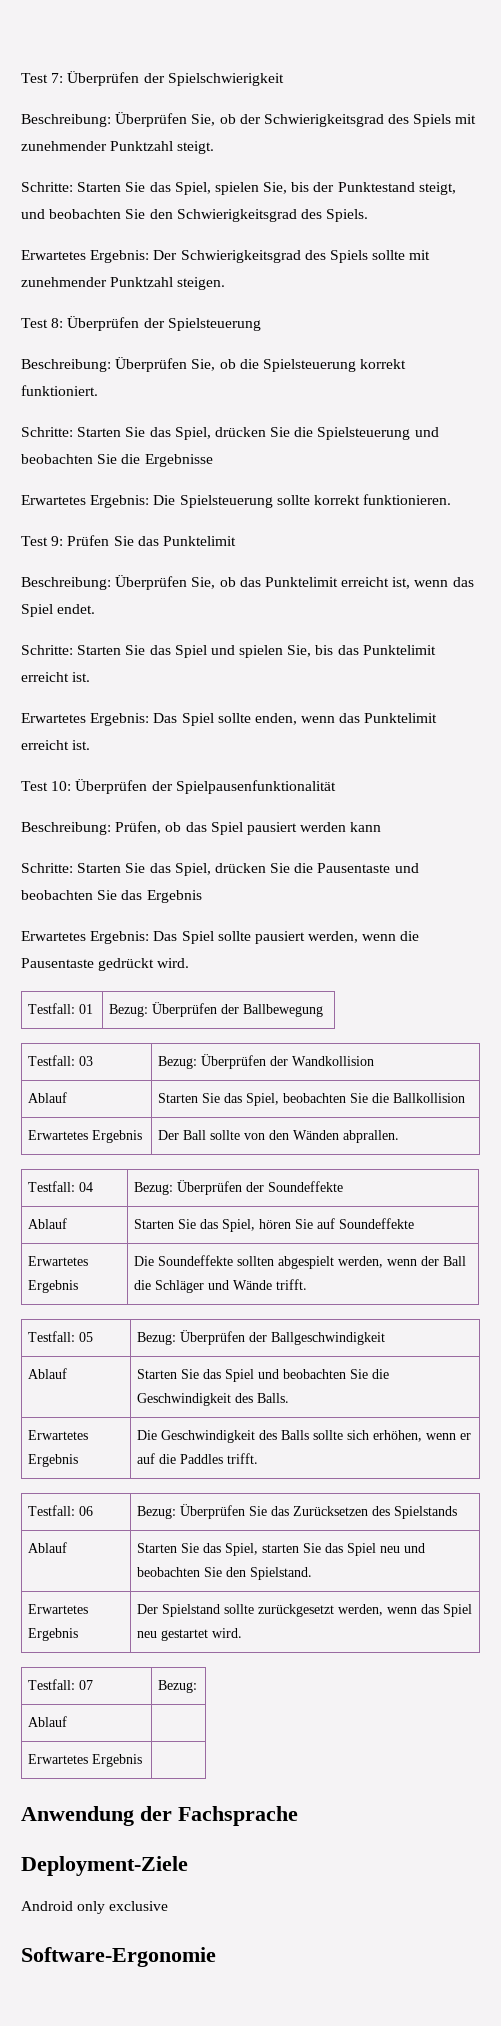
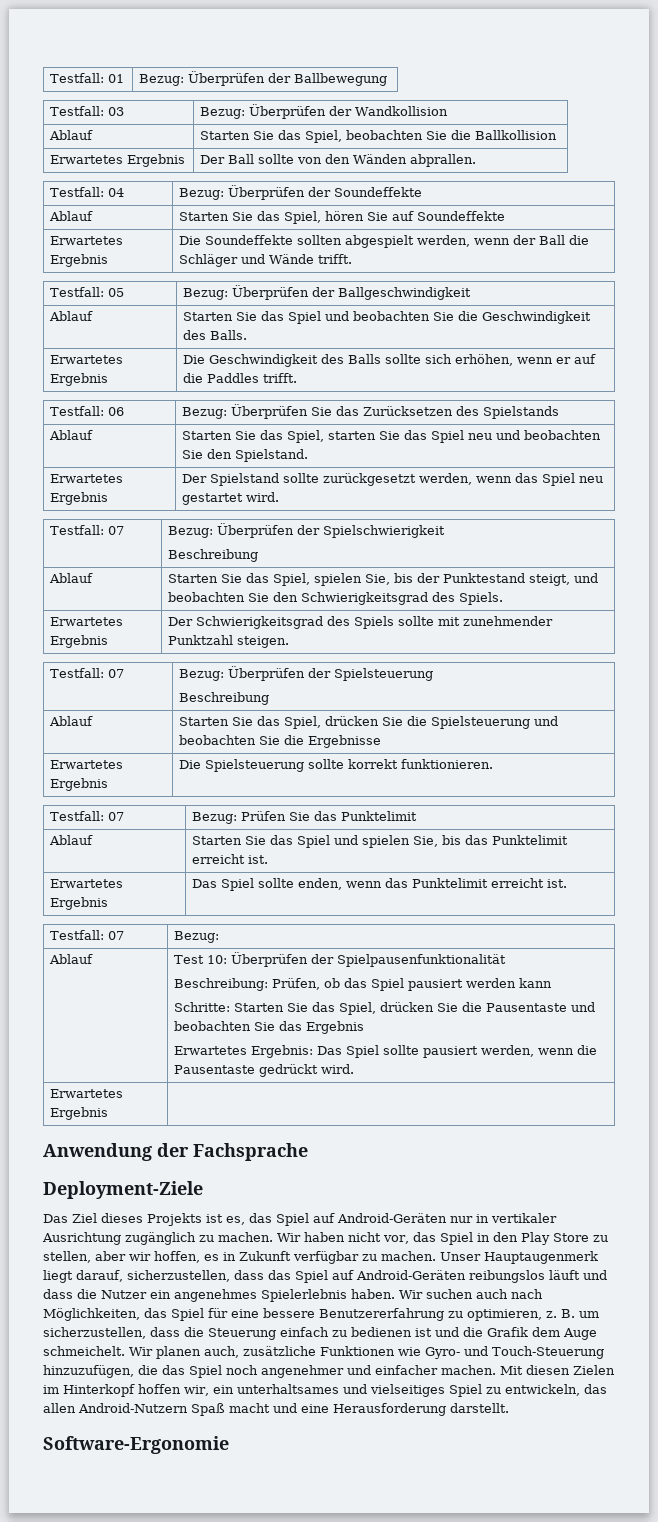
[21,71,284,86] [21,112,477,127] [21,141,215,154] [21,182,456,195] [21,209,369,222] [21,250,431,263] [21,277,226,290] [21,316,261,331] [21,357,407,372] [21,385,98,396] [21,427,439,440] [21,454,213,467] [21,494,452,508] [21,535,236,546] [21,575,474,590] [21,604,96,617] [21,645,436,658] [21,672,91,682] [21,713,438,726] [21,740,91,750] [21,779,336,794] [21,821,382,835] [21,863,419,876] [21,890,202,903] [21,931,420,944] [21,958,190,971] Test 7: Überprüfen der Spielschwierigkeit // Beschreibung: Überprüfen Sie, ob der Schwierigkeitsgrad des Spiels mit zunehmender Punktzahl steigt. // Schritte: Starten Sie das Spiel, spielen Sie, bis der Punktestand steigt, und beobachten Sie den Schwierigkeitsgrad des Spiels. // Erwartetes Ergebnis: Der Schwierigkeitsgrad des Spiels sollte mit zunehmender Punktzahl steigen. // Test 8: Überprüfen der Spielsteuerung // Beschreibung: Überprüfen Sie, ob die Spielsteuerung korrekt funktioniert. // Schritte: Starten Sie das Spiel, drücken Sie die Spielsteuerung und beobachten Sie die Ergebnisse // Erwartetes Ergebnis: Die Spielsteuerung sollte korrekt funktionieren. // Test 9: Prüfen Sie das Punktelimit // Beschreibung: Überprüfen Sie, ob das Punktelimit erreicht ist, wenn das Spiel endet. // Schritte: Starten Sie das Spiel und spielen Sie, bis das Punktelimit erreicht ist. // Erwartetes Ergebnis: Das Spiel sollte enden, wenn das Punktelimit erreicht ist. // Test 10: Überprüfen der Spielpausenfunktionalität // Beschreibung: Prüfen, ob das Spiel pausiert werden kann // Schritte: Starten Sie das Spiel, drücken Sie die Pausentaste und beobachten Sie das Ergebnis // Erwartetes Ergebnis: Das Spiel sollte pausiert werden, wenn die Pausentaste gedrückt wird. // -> (50, 78) none
[28,1716,68,1727] // Ablauf | -> [217,523,446,538] [168,549,259,562] [49,573,94,583] [168,573,599,586] [168,592,504,605] [50,617,124,626] [50,635,109,648] [168,616,554,629] [168,635,290,648] [50,668,125,678] [179,666,434,681] [179,692,270,705] [49,716,94,726] [179,716,559,729] [179,735,382,748] [50,760,124,769] [50,778,109,791] [179,759,494,772] [50,811,125,821] [192,811,418,824] [49,835,94,845] [192,835,569,848] [192,854,269,864] [50,879,124,888] [50,897,109,910] [192,878,568,891] [50,930,125,940] [174,931,220,943] [49,954,94,964] [174,952,507,967] [174,978,553,991] [174,1002,596,1015] [174,1021,365,1034] [174,1045,598,1058] [174,1064,355,1077] Überprüfen der Spielschwierigkeit // Beschreibung // Ablauf | Starten Sie das Spiel, spielen Sie, bis der Punktestand steigt, und beobachten Sie den Schwierigkeitsgrad des Spiels. // Erwartetes Ergebnis | Der Schwierigkeitsgrad des Spiels sollte mit zunehmender Punktzahl steigen. // Testfall: 07 | Bezug: Überprüfen der Spielsteuerung // Beschreibung // Ablauf | Starten Sie das Spiel, drücken Sie die Spielsteuerung und beobachten Sie die Ergebnisse // Erwartetes Ergebnis | Die Spielsteuerung sollte korrekt funktionieren. // Testfall: 07 | Bezug: Prüfen Sie das Punktelimit // Ablauf | Starten Sie das Spiel und spielen Sie, bis das Punktelimit erreicht ist. // Erwartetes Ergebnis | Das Spiel sollte enden, wenn das Punktelimit erreicht ist. // Testfall: 07 | Bezug: // Ablauf | Test 10: Überprüfen der Spielpausenfunktionalität // Beschreibung: Prüfen, ob das Spiel pausiert werden kann // Schritte: Starten Sie das Spiel, drücken Sie die Pausentaste und beobachten Sie das Ergebnis // Erwartetes Ergebnis: Das Spiel sollte pausiert werden, wenn die Pausentaste gedrückt wird.
[21,1901,169,1914] Android only exclusive -> [43,1213,557,1226] [42,1232,608,1245] [43,1251,598,1264] [43,1270,607,1283] [43,1289,543,1302] [43,1308,599,1321] [43,1327,597,1340] [43,1346,604,1359] [43,1365,615,1378] [43,1384,607,1397] [43,1403,509,1416] Das Ziel dieses Projekts ist es, das Spiel auf Android-Geräten nur in vertikaler Ausrichtung zugänglich zu machen. Wir haben nicht vor, das Spiel in den Play Store zu stellen, aber wir hoffen, es in Zukunft verfügbar zu machen. Unser Hauptaugenmerk liegt darauf, sicherzustellen, dass das Spiel auf Android-Geräten reibungslos läuft und dass die Nutzer ein angenehmes Spielerlebnis haben. Wir suchen auch nach Möglichkeiten, das Spiel für eine bessere Benutzererfahrung zu optimieren, z. B. um sicherzustellen, dass die Steuerung einfach zu bedienen ist und die Grafik dem Auge schmeichelt. Wir planen auch, zusätzliche Funktionen wie Gyro- und Touch-Steuerung hinzuzufügen, die das Spiel noch angenehmer und einfacher machen. Mit diesen Zielen im Hinterkopf hoffen wir, ein unterhaltsames und vielseitiges Spiel zu entwickeln, das allen Android-Nutzern Spaß macht und eine Herausforderung darstellt.

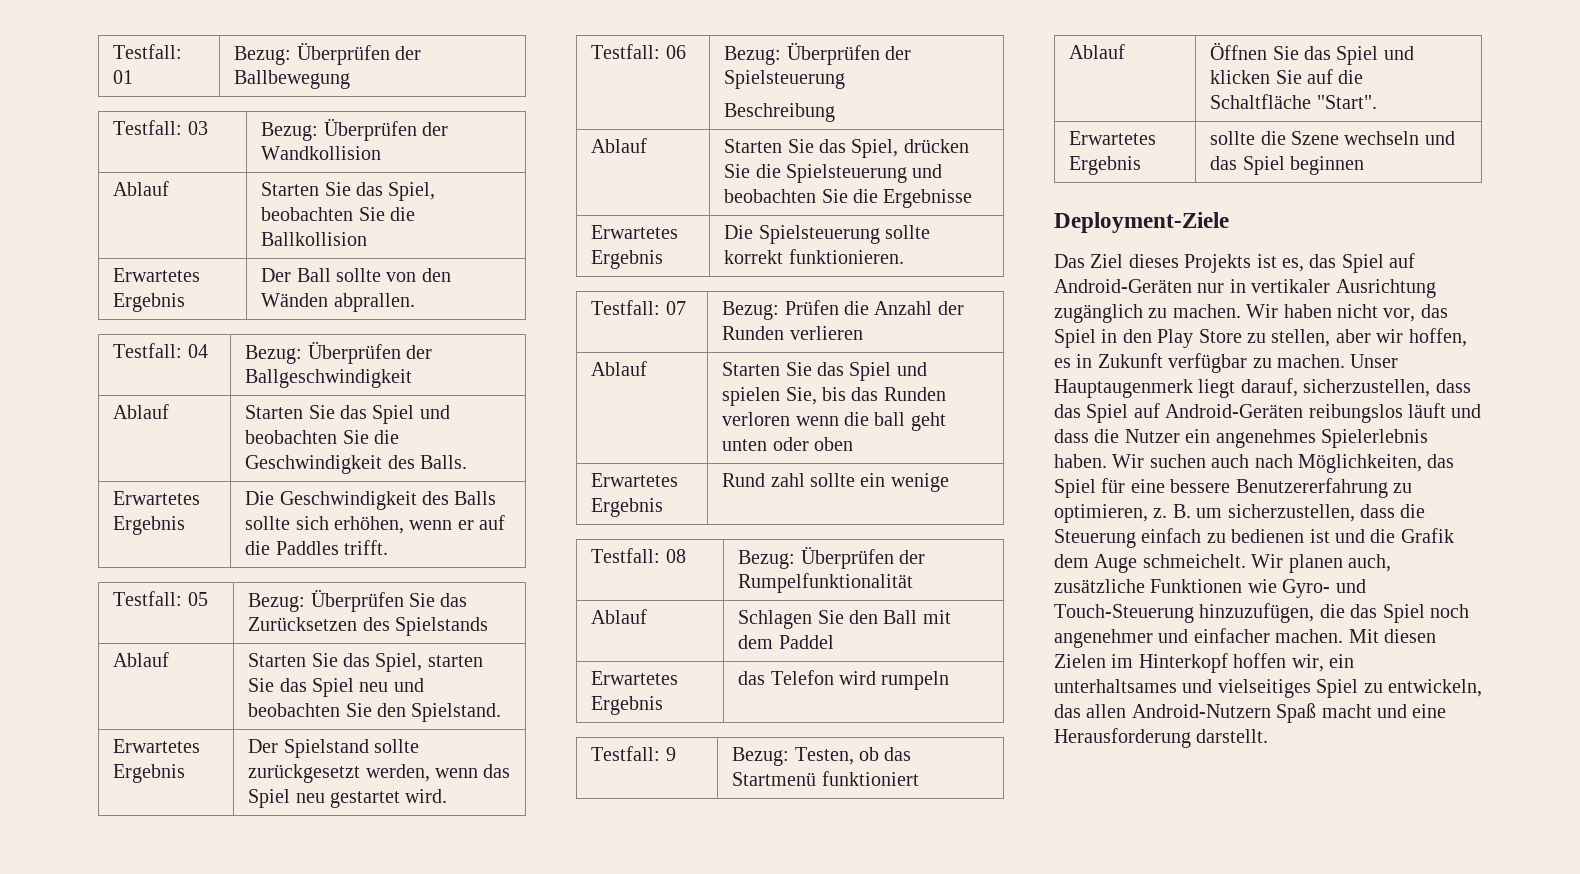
[179,185,423,200] [49,211,94,221] [179,211,506,224] [50,236,124,245] [50,254,109,267] [179,235,590,248] [179,254,353,267] [50,287,125,297] | Bezug: Überprüfen der Soundeffekte // Ablauf | Starten Sie das Spiel, hören Sie auf Soundeffekte // Erwartetes Ergebnis | Die Soundeffekte sollten abgespielt werden, wenn der Ball die Schläger und Wände trifft. // Testfall: 05 -> (208, 351) none
[108,407,125,416] 06 -> [187,592,208,606] 05
[108,526,125,535] [168,523,446,538] [168,549,259,562] [49,573,94,583] [168,573,599,586] [168,592,504,605] [50,617,124,626] [50,635,109,648] [168,616,554,629] [168,635,290,648] [50,668,125,678] 07 | Bezug: Überprüfen der Spielschwierigkeit // Beschreibung // Ablauf | Starten Sie das Spiel, spielen Sie, bis der Punktestand steigt, und beobachten Sie den Schwierigkeitsgrad des Spiels. // Erwartetes Ergebnis | Der Schwierigkeitsgrad des Spiels sollte mit zunehmender Punktzahl steigen. // Testfall: 07 -> [665,45,686,59] 06
[289,811,418,821] Sie das Punktelimit -> [843,301,964,315] [722,326,863,340] die Anzahl der Runden verlieren
[492,835,569,845] [192,854,269,864] [50,879,124,888] [50,897,109,910] [192,878,568,891] [50,930,125,940] [174,931,220,943] [49,954,94,964] [174,952,507,967] [174,978,553,991] [174,1002,596,1015] [174,1021,365,1034] [174,1045,598,1058] [174,1064,355,1077] [50,1089,124,1098] [50,1107,109,1120] [43,1143,308,1161] Punktelimit erreicht ist. // Erwartetes Ergebnis | Das Spiel sollte enden, wenn das Punktelimit erreicht ist. // Testfall: 07 | Bezug: // Ablauf | Test 10: Überprüfen der Spielpausenfunktionalität // Beschreibung: Prüfen, ob das Spiel pausiert werden kann // Schritte: Starten Sie das Spiel, drücken Sie die Pausentaste und beobachten Sie das Ergebnis // Erwartetes Ergebnis: Das Spiel sollte pausiert werden, wenn die Pausentaste gedrückt wird. // Erwartetes Ergebnis | // Anwendung der Fachsprache -> [883,387,946,401] [722,412,946,431] [722,437,853,451] [591,473,679,487] [591,498,664,517] [722,473,949,492] [591,548,686,563] [738,546,925,569] [738,573,914,593] [591,609,648,624] [738,610,951,629] [738,635,834,649] [591,671,679,685] [591,696,664,715] [738,670,950,690] [591,746,676,761] [732,747,912,766] [732,771,919,786] [1069,44,1126,59] [1210,42,1414,65] [1210,69,1364,84] [1210,94,1377,109] [1069,131,1157,145] [1069,156,1142,175] [1210,131,1455,145] [1210,156,1364,175] Runden verloren wenn die ball geht unten oder oben // Erwartetes Ergebnis | Rund zahl sollte ein wenige // Testfall: 08 | Bezug: Überprüfen der Rumpelfunktionalität // Ablauf | Schlagen Sie den Ball mit dem Paddel // Erwartetes Ergebnis | das Telefon wird rumpeln // Testfall: 9 | Bezug: Testen, ob das Startmenü funktioniert // Ablauf | Öffnen Sie das Spiel und klicken Sie auf die Schaltfläche "Start". // Erwartetes Ergebnis | sollte die Szene wechseln und das Spiel beginnen
[43,1436,229,1454] // Software-Ergonomie -> (1269, 736) none

